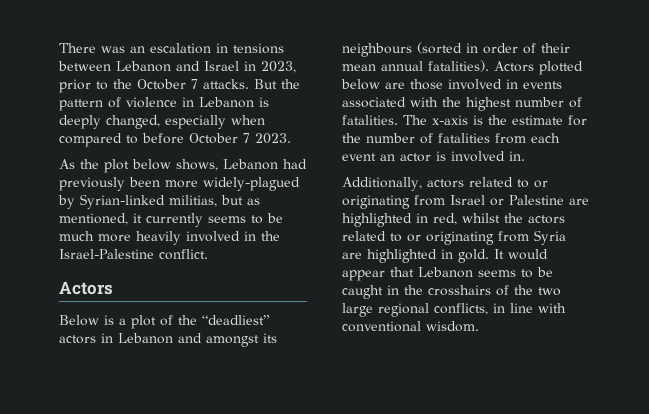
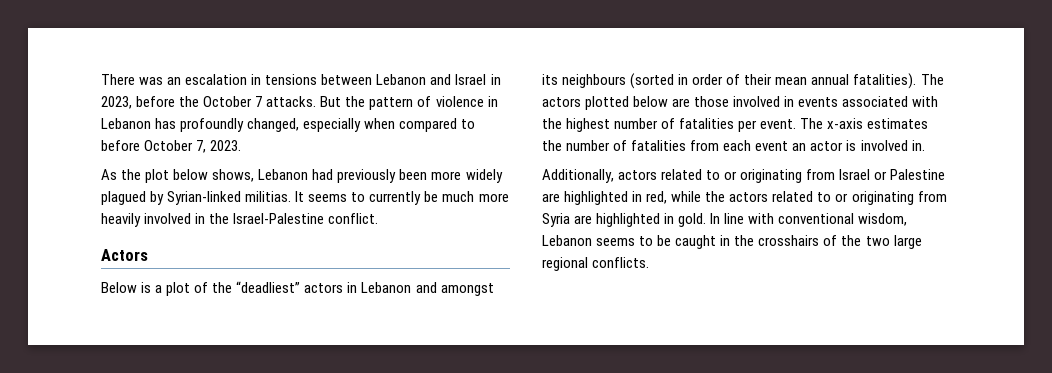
[59,79,108,93] prior to -> [136,96,176,107] before
[259,97,269,107] [59,115,101,129] is deeply -> [155,118,245,132] has profoundly
[243,133,250,143] 7 -> [196,140,207,153] 7,
[203,177,300,191] [58,194,260,209] [59,213,263,227] widely-plagued by Syrian-linked militias, but as mentioned, it currently seems to -> [465,169,503,183] [101,191,422,205] widely plagued by Syrian-linked militias. It seems to currently
[494,61,534,72] Actors -> [920,74,944,85] [542,97,581,107] The actors
[342,115,587,126] fatalities. The x-axis is the estimate for -> [679,118,929,132] fatalities per event. The x-axis estimates
[462,213,500,223] whilst -> [671,191,702,202] while
[494,249,548,260] [342,267,414,281] It would appear that -> [710,213,908,226] In line with conventional wisdom,
[434,303,566,315] [342,321,479,332] conflicts, in line with conventional wisdom. -> [592,257,650,268] conflicts.

